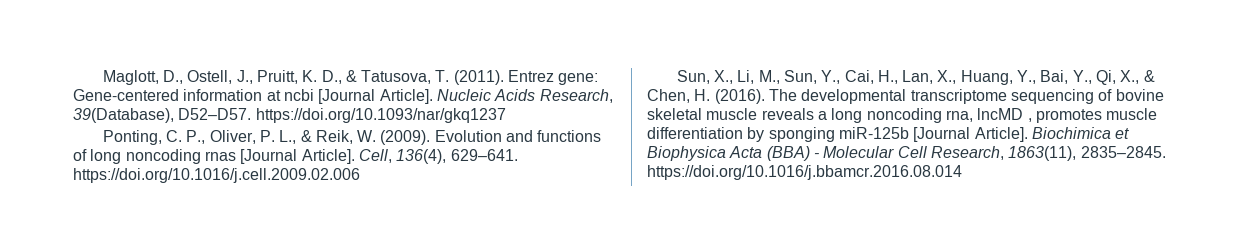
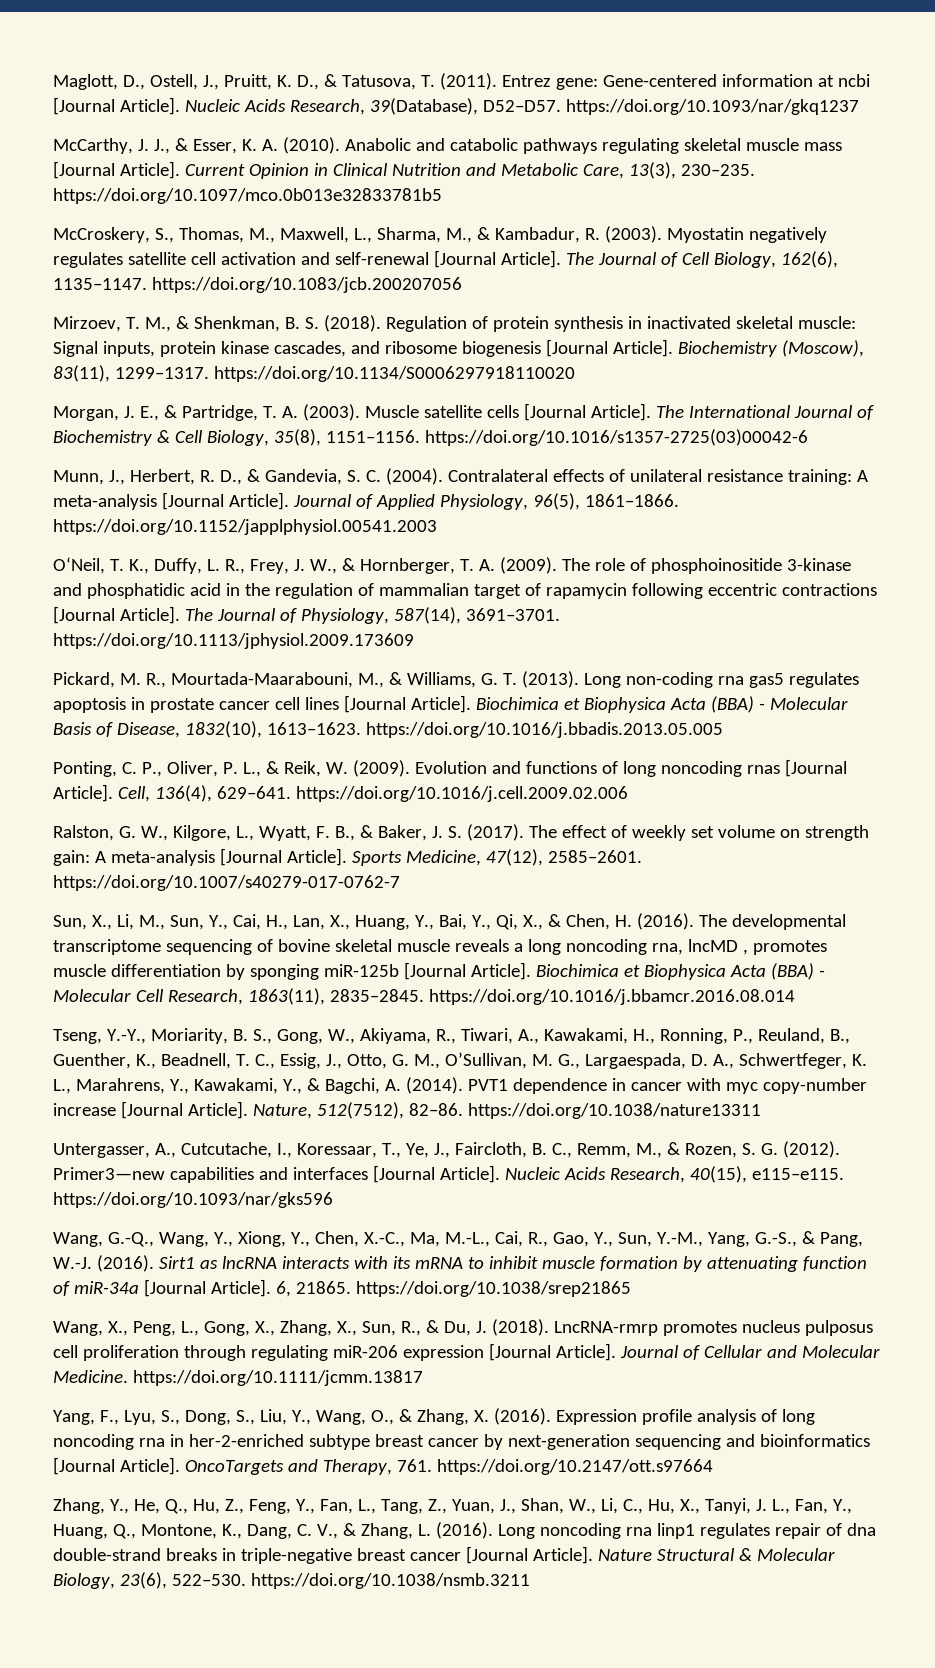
(506, 115) none -> [53,137,842,154] [53,161,755,179] [53,188,442,204] [53,226,827,243] [53,250,838,268] [53,277,462,293] [53,315,856,332] [53,339,864,357] [53,365,575,382] [53,403,874,421] [53,429,808,446] [53,468,868,485] [53,492,679,510] [53,519,437,535] [53,557,851,574] [53,583,877,599] [53,606,560,624] [53,633,414,649] [53,671,859,688] [53,695,848,713] [53,721,723,738] // McCarthy, J. J., & Esser, K. A. (2010). Anabolic and catabolic pathways regulating skeletal muscle mass [Journal Article]. Current Opinion in Clinical Nutrition and Metabolic Care, 13(3), 230–235. https://doi.org/10.1097/mco.0b013e32833781b5 // McCroskery, S., Thomas, M., Maxwell, L., Sharma, M., & Kambadur, R. (2003). Myostatin negatively regulates satellite cell activation and self-renewal [Journal Article]. The Journal of Cell Biology, 162(6), 1135–1147. https://doi.org/10.1083/jcb.200207056 // Mirzoev, T. M., & Shenkman, B. S. (2018). Regulation of protein synthesis in inactivated skeletal muscle: Signal inputs, protein kinase cascades, and ribosome biogenesis [Journal Article]. Biochemistry (Moscow), 83(11), 1299–1317. https://doi.org/10.1134/S0006297918110020 // Morgan, J. E., & Partridge, T. A. (2003). Muscle satellite cells [Journal Article]. The International Journal of Biochemistry & Cell Biology, 35(8), 1151–1156. https://doi.org/10.1016/s1357-2725(03)00042-6 // Munn, J., Herbert, R. D., & Gandevia, S. C. (2004). Contralateral effects of unilateral resistance training: A meta-analysis [Journal Article]. Journal of Applied Physiology, 96(5), 1861–1866. https://doi.org/10.1152/japplphysiol.00541.2003 // O‘Neil, T. K., Duffy, L. R., Frey, J. W., & Hornberger, T. A. (2009). The role of phosphoinositide 3-kinase and phosphatidic acid in the regulation of mammalian target of rapamycin following eccentric contractions [Journal Article]. The Journal of Physiology, 587(14), 3691–3701. https://doi.org/10.1113/jphysiol.2009.173609 // Pickard, M. R., Mourtada-Maarabouni, M., & Williams, G. T. (2013). Long non-coding rna gas5 regulates apoptosis in prostate cancer cell lines [Journal Article]. Biochimica et Biophysica Acta (BBA) - Molecular Basis of Disease, 1832(10), 1613–1623. https://doi.org/10.1016/j.bbadis.2013.05.005
(360, 175) none -> [53,824,869,841] [53,848,642,866] [53,875,400,891] // Ralston, G. W., Kilgore, L., Wyatt, F. B., & Baker, J. S. (2017). The effect of weekly set volume on strength gain: A meta-analysis [Journal Article]. Sports Medicine, 47(12), 2585–2601. https://doi.org/10.1007/s40279-017-0762-7
(962, 172) none -> [53,1028,850,1044] [53,1052,867,1069] [53,1077,867,1094] [53,1101,761,1119] [53,1141,840,1158] [53,1165,844,1183] [53,1192,333,1208] [53,1231,863,1247] [53,1255,867,1272] [53,1279,631,1297] [53,1319,873,1336] [53,1343,880,1361] [53,1370,423,1386] [53,1408,815,1425] [53,1434,870,1450] [53,1457,713,1475] [53,1498,852,1514] [53,1522,876,1539] [53,1546,835,1564] [53,1572,530,1589] // Tseng, Y.-Y., Moriarity, B. S., Gong, W., Akiyama, R., Tiwari, A., Kawakami, H., Ronning, P., Reuland, B., Guenther, K., Beadnell, T. C., Essig, J., Otto, G. M., O’Sullivan, M. G., Largaespada, D. A., Schwertfeger, K. L., Marahrens, Y., Kawakami, Y., & Bagchi, A. (2014). PVT1 dependence in cancer with myc copy-number increase [Journal Article]. Nature, 512(7512), 82–86. https://doi.org/10.1038/nature13311 // Untergasser, A., Cutcutache, I., Koressaar, T., Ye, J., Faircloth, B. C., Remm, M., & Rozen, S. G. (2012). Primer3—new capabilities and interfaces [Journal Article]. Nucleic Acids Research, 40(15), e115–e115. https://doi.org/10.1093/nar/gks596 // Wang, G.-Q., Wang, Y., Xiong, Y., Chen, X.-C., Ma, M.-L., Cai, R., Gao, Y., Sun, Y.-M., Yang, G.-S., & Pang, W.-J. (2016). Sirt1 as lncRNA interacts with its mRNA to inhibit muscle formation by attenuating function of miR-34a [Journal Article]. 6, 21865. https://doi.org/10.1038/srep21865 // Wang, X., Peng, L., Gong, X., Zhang, X., Sun, R., & Du, J. (2018). LncRNA-rmrp promotes nucleus pulposus cell proliferation through regulating miR-206 expression [Journal Article]. Journal of Cellular and Molecular Medicine. https://doi.org/10.1111/jcmm.13817 // Yang, F., Lyu, S., Dong, S., Liu, Y., Wang, O., & Zhang, X. (2016). Expression profile analysis of long noncoding rna in her-2-enriched subtype breast cancer by next-generation sequencing and bioinformatics [Journal Article]. OncoTargets and Therapy, 761. https://doi.org/10.2147/ott.s97664 // Zhang, Y., He, Q., Hu, Z., Feng, Y., Fan, L., Tang, Z., Yuan, J., Shan, W., Li, C., Hu, X., Tanyi, J. L., Fan, Y., Huang, Q., Montone, K., Dang, C. V., & Zhang, L. (2016). Long noncoding rna linp1 regulates repair of dna double-strand breaks in triple-negative breast cancer [Journal Article]. Nature Structural & Molecular Biology, 23(6), 522–530. https://doi.org/10.1038/nsmb.3211

